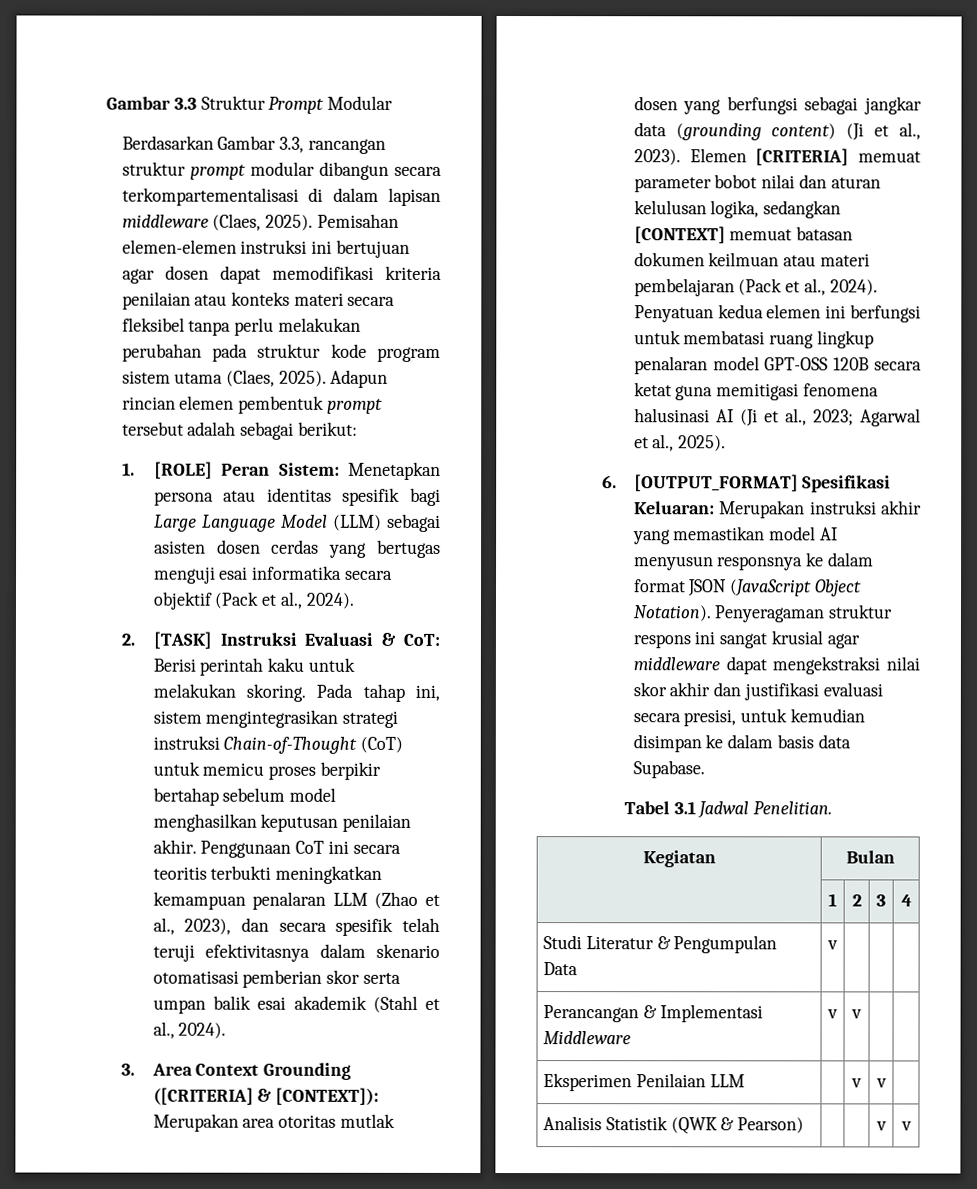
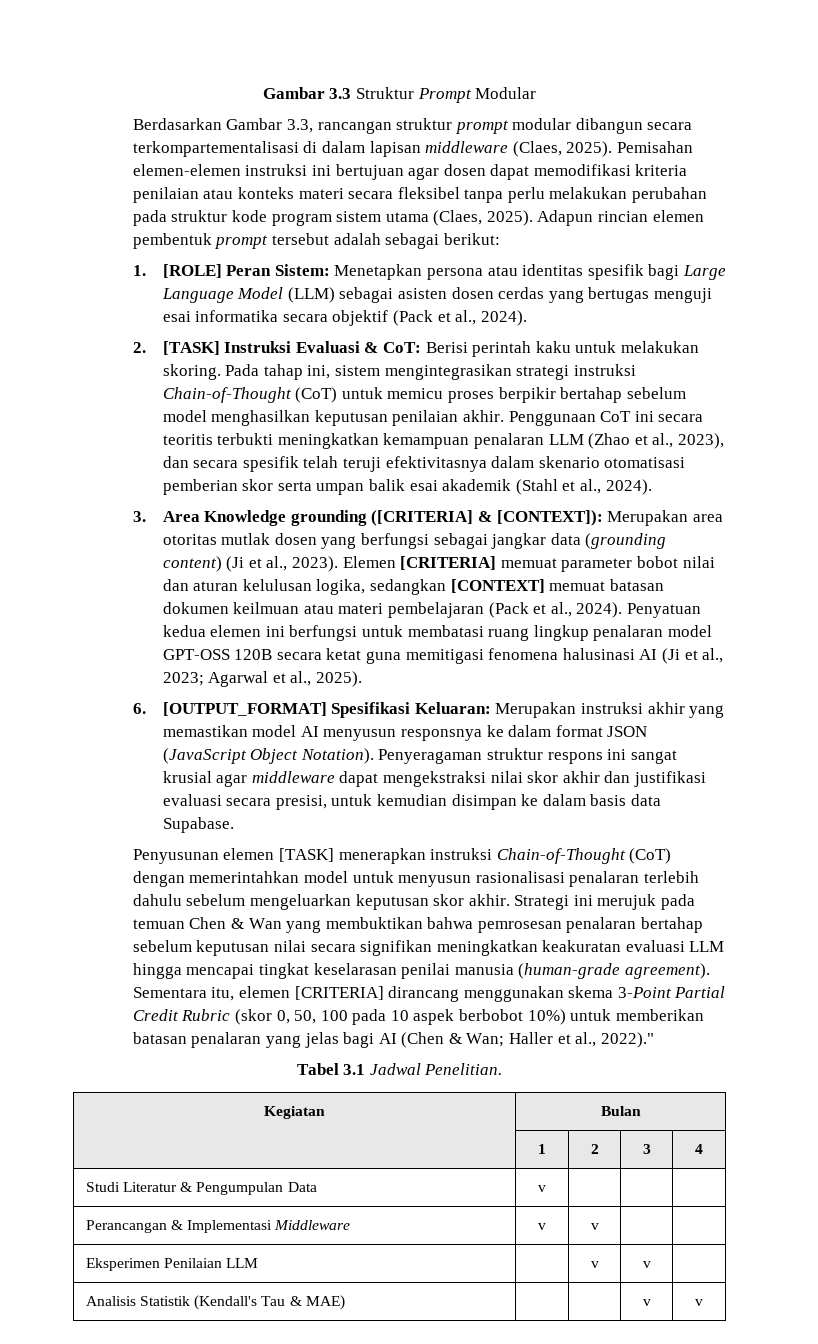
[195,1062,352,1080] Context Grounding -> [204,510,367,526] Knowledge grounding
(705, 769) none -> [132,848,672,864] [132,871,699,887] [132,894,696,910] [132,917,704,933] [132,940,725,956] [132,963,710,979] [132,986,726,1002] [132,1009,704,1025] [132,1032,654,1048] // Penyusunan elemen [TASK] menerapkan instruksi Chain-of-Thought (CoT) dengan memerintahkan model untuk menyusun rasionalisasi penalaran terlebih dahulu sebelum mengeluarkan keputusan skor akhir. Strategi ini merujuk pada temuan Chen & Wan yang membuktikan bahwa pemrosesan penalaran bertahap sebelum keputusan nilai secara signifikan meningkatkan keakuratan evaluasi LLM hingga mencapai tingkat keselarasan penilai manusia (human-grade agreement). Sementara itu, elemen [CRITERIA] dirancang menggunakan skema 3-Point Partial Credit Rubric (skor 0, 50, 100 pada 10 aspek berbobot 10%) untuk memberikan batasan penalaran yang jelas bagi AI (Chen & Wan; Haller et al., 2022)."
[670,1117,805,1135] (QWK & Pearson) -> [194,1295,345,1310] (Kendall's Tau & MAE)

